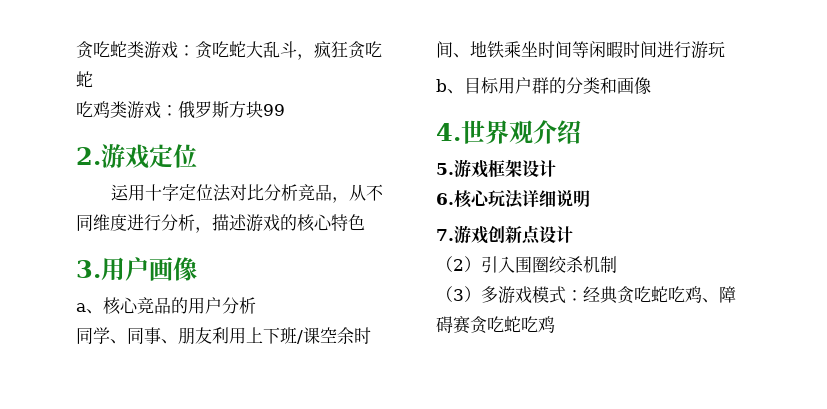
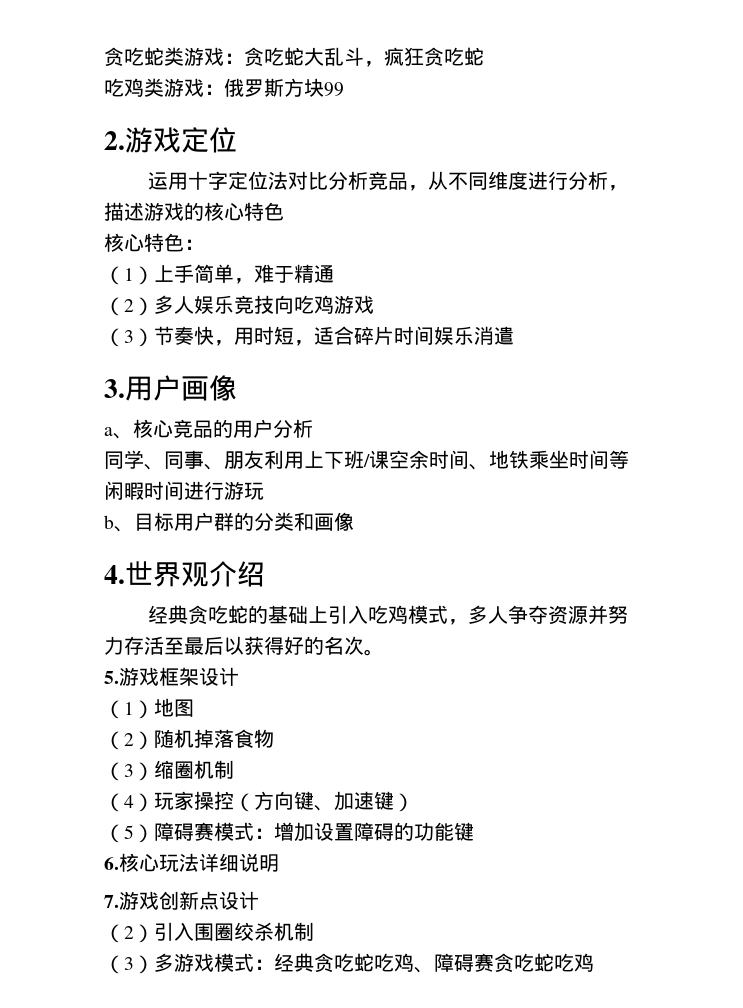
(365, 222) none -> [104,233,204,252] [104,264,334,285] [104,295,374,316] [104,326,514,347] // 核心特色： // （1）上手简单，难于精通 // （2）多人娱乐竞技向吃鸡游戏 // （3）节奏快，用时短，适合碎片时间娱乐消遣
[436,159,556,178] 5.游戏框架设计 -> [147,605,628,625] [104,636,384,656] [104,667,239,686] [104,698,194,719] [104,729,274,750] [104,760,234,781] [104,791,414,812] [104,822,474,843] 经典贪吃蛇的基础上引入吃鸡模式，多人争夺资源并努力存活至最后以获得好的名次。 // 5.游戏框架设计 // （1）地图 // （2）随机掉落食物 // （3）缩圈机制 // （4）玩家操控（方向键、加速键） // （5）障碍赛模式：增加设置障碍的功能键

